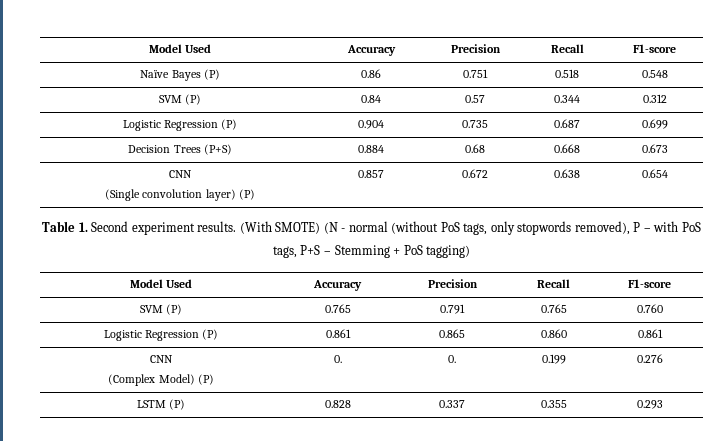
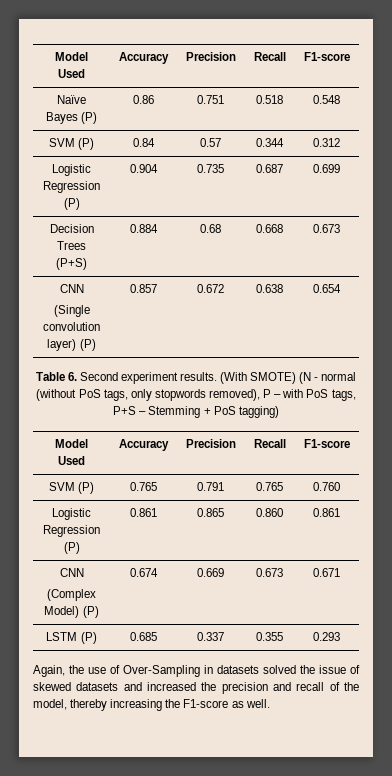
[78,222,88,232] 1. -> [67,372,77,381] 6.
[333,355,342,363] [448,355,456,363] [541,354,566,364] [636,354,663,363] 0. | 0. | 0.199 | 0.276 -> [129,568,158,577] [197,568,224,577] [256,568,283,577] [313,568,340,577] 0.674 | 0.669 | 0.673 | 0.671
[324,400,351,408] 0.828 -> [129,632,157,641] 0.685
(663, 404) none -> [33,665,360,677] [33,682,359,694] [33,699,270,711] // Again, the use of Over-Sampling in datasets solved the issue of skewed datasets and increased the precision and recall of the model, thereby increasing the F1-score as well.

